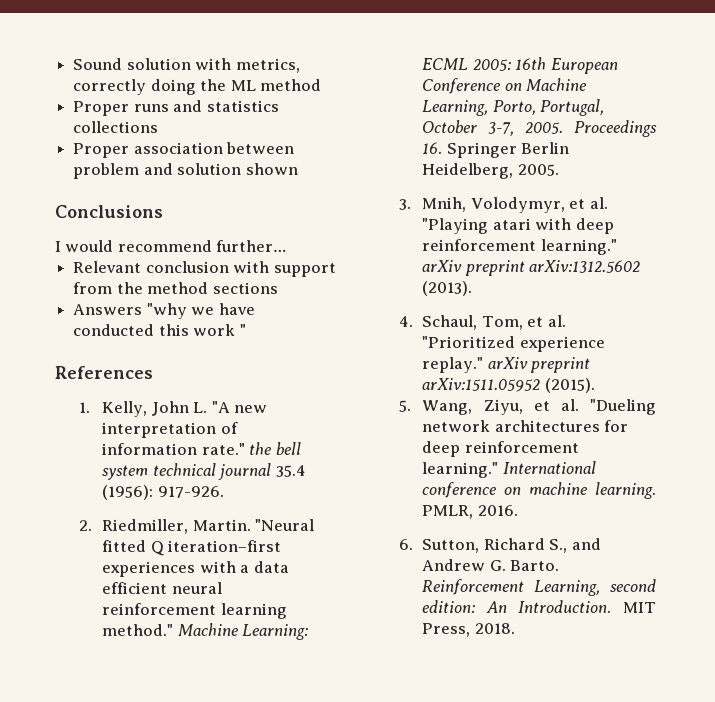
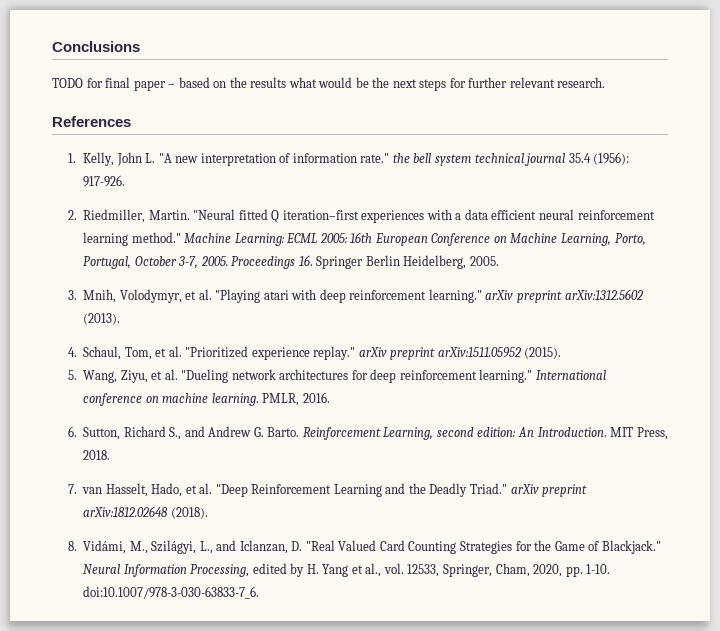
[73,58,300,73] [73,79,321,95] [73,100,279,116] [73,121,159,133] [73,142,295,158] [73,163,298,179] [55,205,163,218] [55,240,287,252] [73,261,336,277] [73,282,278,294] [73,303,255,319] [73,324,246,336] Sound solution with metrics, correctly doing the ML method // Proper runs and statistics collections // Proper association between problem and solution shown // Conclusions // I would recommend further… // Relevant conclusion with support from the method sections // Answers "why we have conducted this work " -> [52,41,140,52] [52,77,606,91] Conclusions // TODO for final paper – based on the results what would be the next steps for further relevant research.
(515, 628) none -> [67,483,588,497] [83,506,208,519] [67,540,661,554] [83,563,611,577] [83,586,260,599] // 7. van Hasselt, Hado, et al. "Deep Reinforcement Learning and the Deadly Triad." arXiv preprint arXiv:1812.02648 (2018). // 8. Vidámi, M., Szilágyi, L., and Iclanzan, D. "Real Valued Card Counting Strategies for the Game of Blackjack." Neural Information Processing, edited by H. Yang et al., vol. 12533, Springer, Cham, 2020, pp. 1-10. doi:10.1007/978-3-030-63833-7_6.

